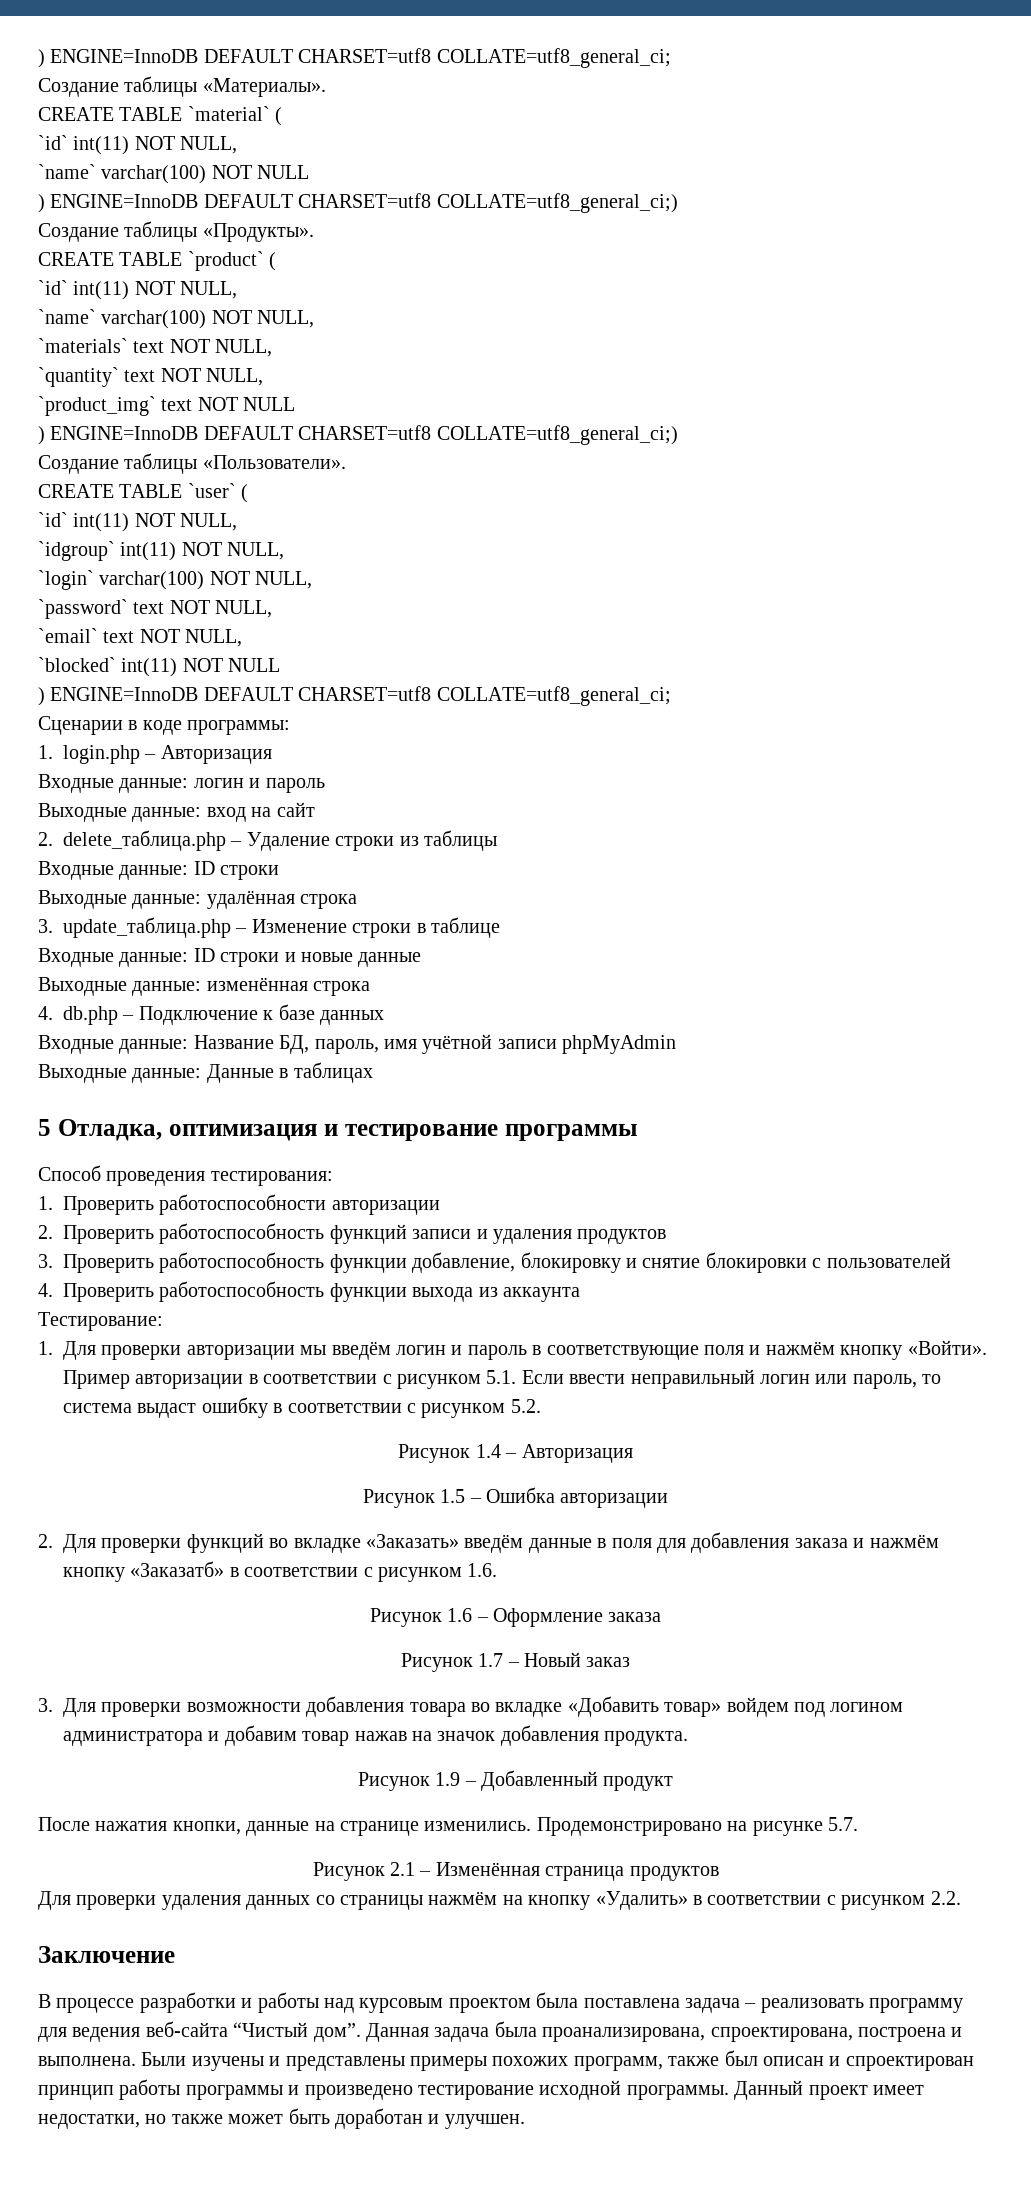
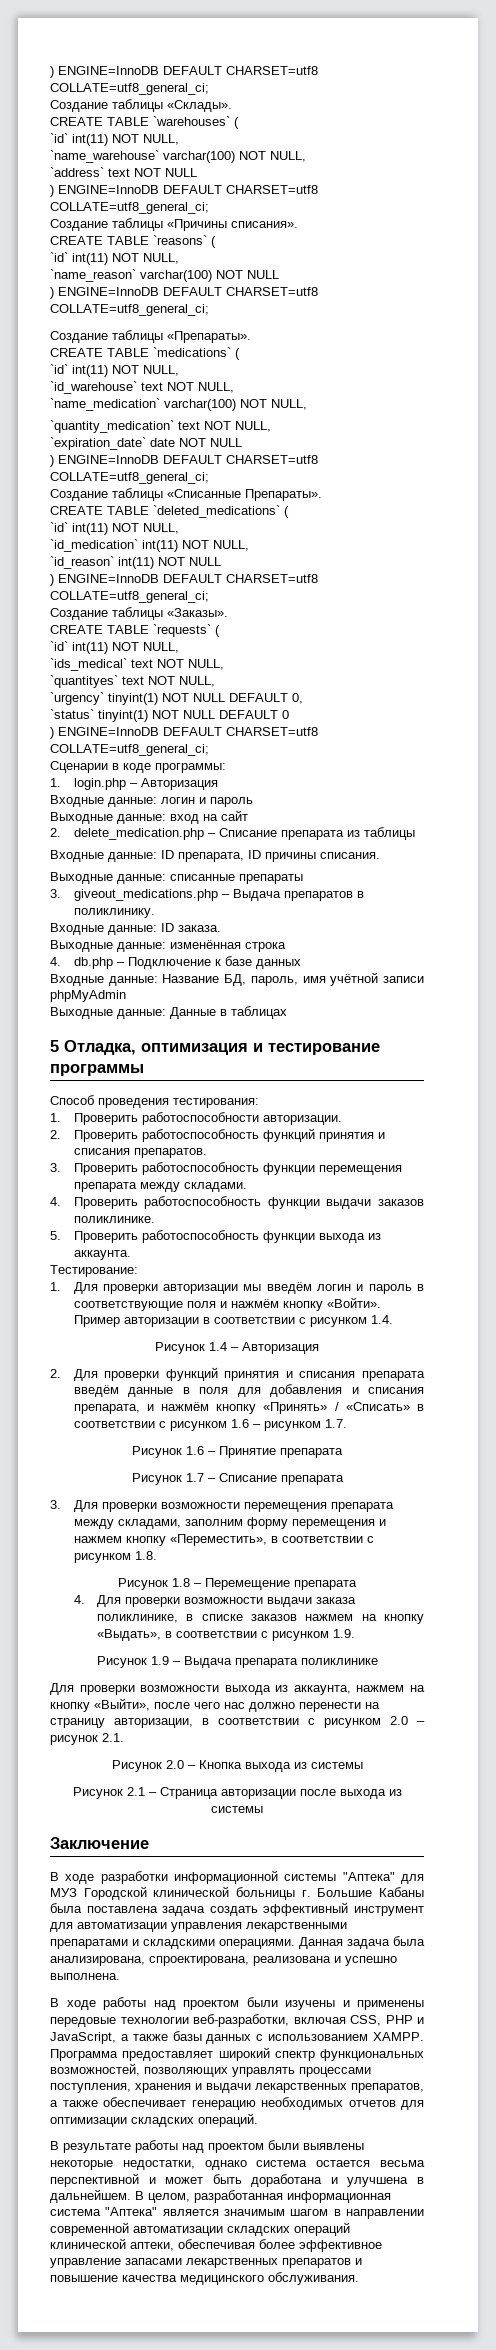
[38,48,671,68] [38,76,326,97] [38,106,283,126] [38,135,238,155] [38,164,96,179] ) ENGINE=InnoDB DEFAULT CHARSET=utf8 COLLATE=utf8_general_ci; // Создание таблицы «Материалы». // CREATE TABLE `material` ( // `id` int(11) NOT NULL, // `name` -> [50,66,318,78] [50,83,209,95] [50,99,232,112] [50,116,239,129] [50,133,179,146] [50,150,306,163] [50,167,197,177] [50,185,318,197] [50,202,209,214] [50,218,298,231] [50,235,216,248] [50,252,179,265] [50,269,136,282] ) ENGINE=InnoDB DEFAULT CHARSET=utf8 COLLATE=utf8_general_ci; // Создание таблицы «Склады». // CREATE TABLE `warehouses` ( // `id` int(11) NOT NULL, // `name_warehouse` varchar(100) NOT NULL, // `address` text NOT NULL // ) ENGINE=InnoDB DEFAULT CHARSET=utf8 COLLATE=utf8_general_ci; // Создание таблицы «Причины списания». // CREATE TABLE `reasons` ( // `id` int(11) NOT NULL, // `name_reason`
[436,193,678,213] [38,221,314,242] [38,251,277,271] [38,280,238,300] [38,309,315,329] [38,338,273,357] [38,367,264,387] [38,396,296,416] [38,425,678,445] [38,453,346,474] [38,483,249,503] [38,512,238,532] [38,541,285,561] [38,570,313,590] [38,599,273,619] [38,628,243,647] [38,657,281,677] COLLATE=utf8_general_ci;) // Создание таблицы «Продукты». // CREATE TABLE `product` ( // `id` int(11) NOT NULL, // `name` varchar(100) NOT NULL, // `materials` text NOT NULL, // `quantity` text NOT NULL, // `product_img` text NOT NULL // ) ENGINE=InnoDB DEFAULT CHARSET=utf8 COLLATE=utf8_general_ci;) // Создание таблицы «Пользователи». // CREATE TABLE `user` ( // `id` int(11) NOT NULL, // `idgroup` int(11) NOT NULL, // `login` varchar(100) NOT NULL, // `password` text NOT NULL, // `email` text NOT NULL, // `blocked` int(11) NOT NULL -> [50,304,209,316] [50,330,251,343] [50,347,240,360] [50,364,179,377] [50,381,234,394] [50,398,307,411] [50,420,271,433] [50,437,242,450] [50,455,318,467] [50,472,209,484] [50,488,322,501] [50,505,289,518] [50,522,179,535] [50,539,249,552] [50,556,221,569] [50,574,318,586] [50,591,209,603] [50,607,228,620] [50,624,220,637] [50,641,179,654] [50,658,224,671] [50,675,215,688] [50,692,303,705] [50,709,289,722] COLLATE=utf8_general_ci; // Создание таблицы «Препараты». // CREATE TABLE `medications` ( // `id` int(11) NOT NULL, // `id_warehouse` text NOT NULL, // `name_medication` varchar(100) NOT NULL, // `quantity_medication` text NOT NULL, // `expiration_date` date NOT NULL // ) ENGINE=InnoDB DEFAULT CHARSET=utf8 COLLATE=utf8_general_ci; // Создание таблицы «Списанные Препараты». // CREATE TABLE `deleted_medications` ( // `id` int(11) NOT NULL, // `id_medication` int(11) NOT NULL, // `id_reason` int(11) NOT NULL // ) ENGINE=InnoDB DEFAULT CHARSET=utf8 COLLATE=utf8_general_ci; // Создание таблицы «Заказы». // CREATE TABLE `requests` ( // `id` int(11) NOT NULL, // `ids_medical` text NOT NULL, // `quantityes` text NOT NULL, // `urgency` tinyint(1) NOT NULL DEFAULT 0, // `status` tinyint(1) NOT NULL DEFAULT 0
[63,830,395,851] delete_таблица.php – Удаление строки -> [73,828,344,840] delete_medication.php – Списание препарата
[220,865,280,880] [38,890,358,909] [38,917,500,938] [38,948,422,967] строки // Выходные данные: удалённая строка // 3. update_таблица.php – Изменение строки в таблице // Входные данные: ID строки и новые данные -> [178,850,380,862] [50,872,303,884] [50,889,364,901] [73,908,155,918] [50,923,221,935] препарата, ID причины списания. // Выходные данные: списанные препараты // 3. giveout_medications.php – Выдача препаратов в поликлинику. // Входные данные: ID заказа.
[331,1200,440,1215] авторизации -> [262,1115,342,1125] авторизации.
[412,1229,667,1244] записи и удаления продуктов -> [318,1132,385,1142] [73,1148,207,1158] принятия и списания препаратов.
[412,1252,951,1273] [38,1283,53,1297] добавление, блокировку и снятие блокировки с пользователей // 4. -> [318,1165,402,1175] [73,1182,247,1192] [50,1196,425,1209] [73,1216,155,1223] [50,1231,61,1240] перемещения препарата между складами. // 4. Проверить работоспособность функции выдачи заказов поликлинике. // 5.
[502,1287,580,1302] аккаунта -> [73,1250,131,1260] аккаунта.
[486,1369,942,1389] [63,1397,541,1418] 5.1. Если ввести неправильный логин или пароль, то система выдаст ошибку в соответствии с рисунком 5.2. -> [370,1315,393,1324] 1.4.
[362,1487,669,1508] // Рисунок 1.5 – Ошибка авторизации -> (319, 1348) none
[269,1534,459,1553] во вкладке «Заказать» -> [224,1371,426,1381] принятия и списания препарата
[794,1534,939,1548] [63,1561,498,1582] заказа и нажмём кнопку «Заказатб» в соответствии с рисунком 1.6. -> [351,1387,424,1394] [73,1402,424,1414] [73,1419,347,1431] и списания препарата, и нажмём кнопку «Принять» / «Списать» в соответствии с рисунком 1.6 – рисунком 1.7.
[492,1608,662,1627] Оформление заказа -> [219,1446,343,1458] Принятие препарата
[523,1652,631,1667] Новый заказ -> [218,1473,344,1485] Списание препарата
[306,1696,904,1717] [63,1725,689,1746] [357,1770,674,1791] [38,1817,858,1836] [312,1862,719,1881] [38,1891,961,1910] [38,1946,175,1963] [38,1992,964,2013] [38,2021,963,2042] [38,2050,974,2071] [38,2079,924,2100] [38,2108,525,2129] добавления товара во вкладке «Добавить товар» войдем под логином администратора и добавим товар нажав на значок добавления продукта. // Рисунок 1.9 – Добавленный продукт // После нажатия кнопки, данные на странице изменились. Продемонстрировано на рисунке 5.7. // Рисунок 2.1 – Изменённая страница продуктов // Для проверки удаления данных со страницы нажмём на кнопку «Удалить» в соответствии с рисунком 2.2. // Заключение // В процессе разработки и работы над курсовым проектом была поставлена задача – реализовать программу для ведения веб-сайта “Чистый дом”. Данная задача была проанализирована, спроектирована, построена и выполнена. Были изучены и представлены примеры похожих программ, также был описан и спроектирован принцип работы программы и произведено тестирование исходной программы. Данный проект имеет недостатки, но также может быть доработан и улучшен. -> [243,1502,394,1512] [73,1517,386,1529] [73,1534,374,1546] [73,1551,157,1563] [118,1578,357,1590] [73,1595,357,1607] [97,1614,424,1624] [97,1629,356,1641] [96,1656,378,1668] [50,1683,425,1695] [50,1698,380,1712] [50,1716,425,1728] [50,1733,124,1745] [111,1760,363,1772] [72,1787,402,1799] [211,1806,263,1813] [50,1837,149,1849] [50,1870,424,1884] [50,1886,424,1900] [50,1902,424,1916] [50,1922,347,1932] [50,1936,425,1949] [50,1956,397,1966] [50,1973,120,1980] [50,1997,424,2010] [50,2014,424,2027] [50,2031,424,2044] [50,2047,424,2061] [50,2063,371,2077] [50,2083,424,2093] [50,2097,424,2110] [50,2113,258,2127] [50,2140,364,2153] [50,2160,426,2170] [50,2173,424,2187] [50,2189,391,2203] [50,2207,424,2219] [50,2222,350,2236] [50,2238,382,2252] [50,2258,362,2268] [50,2272,359,2285] перемещения препарата между складами, заполним форму перемещения и нажмем кнопку «Переместить», в соответствии с рисунком 1.8. // Рисунок 1.8 – Перемещение препарата // 4. Для проверки возможности выдачи заказа поликлинике, в списке заказов нажмем на кнопку «Выдать», в соответствии с рисунком 1.9. // Рисунок 1.9 – Выдача препарата поликлинике // Для проверки возможности выхода из аккаунта, нажмем на кнопку «Выйти», после чего нас должно перенести на страницу авторизации, в соответствии с рисунком 2.0 – рисунок 2.1. // Рисунок 2.0 – Кнопка выхода из системы // Рисунок 2.1 – Страница авторизации после выхода из системы // Заключение // В ходе разработки информационной системы "Аптека" для МУЗ Городской клинической больницы г. Большие Кабаны была поставлена задача создать эффективный инструмент для автоматизации управления лекарственными препаратами и складскими операциями. Данная задача была анализирована, спроектирована, реализована и успешно выполнена. // В ходе работы над проектом были изучены и применены передовые технологии веб-разработки, включая CSS, PHP и JavaScript, а также базы данных с использованием XAMPP. Программа предоставляет широкий спектр функциональных возможностей, позволяющих управлять процессами поступления, хранения и выдачи лекарственных препаратов, а также обеспечивает генерацию необходимых отчетов для оптимизации складских операций. // В результате работы над проектом были выявлены некоторые недостатки, однако система остается весьма перспективной и может быть доработана и улучшена в дальнейшем. В целом, разработанная информационная система "Аптека" является значимым шагом в направлении современной автоматизации складских операций клинической аптеки, обеспечивая более эффективное управление запасами лекарственных препаратов и повышение качества медицинского обслуживания.

